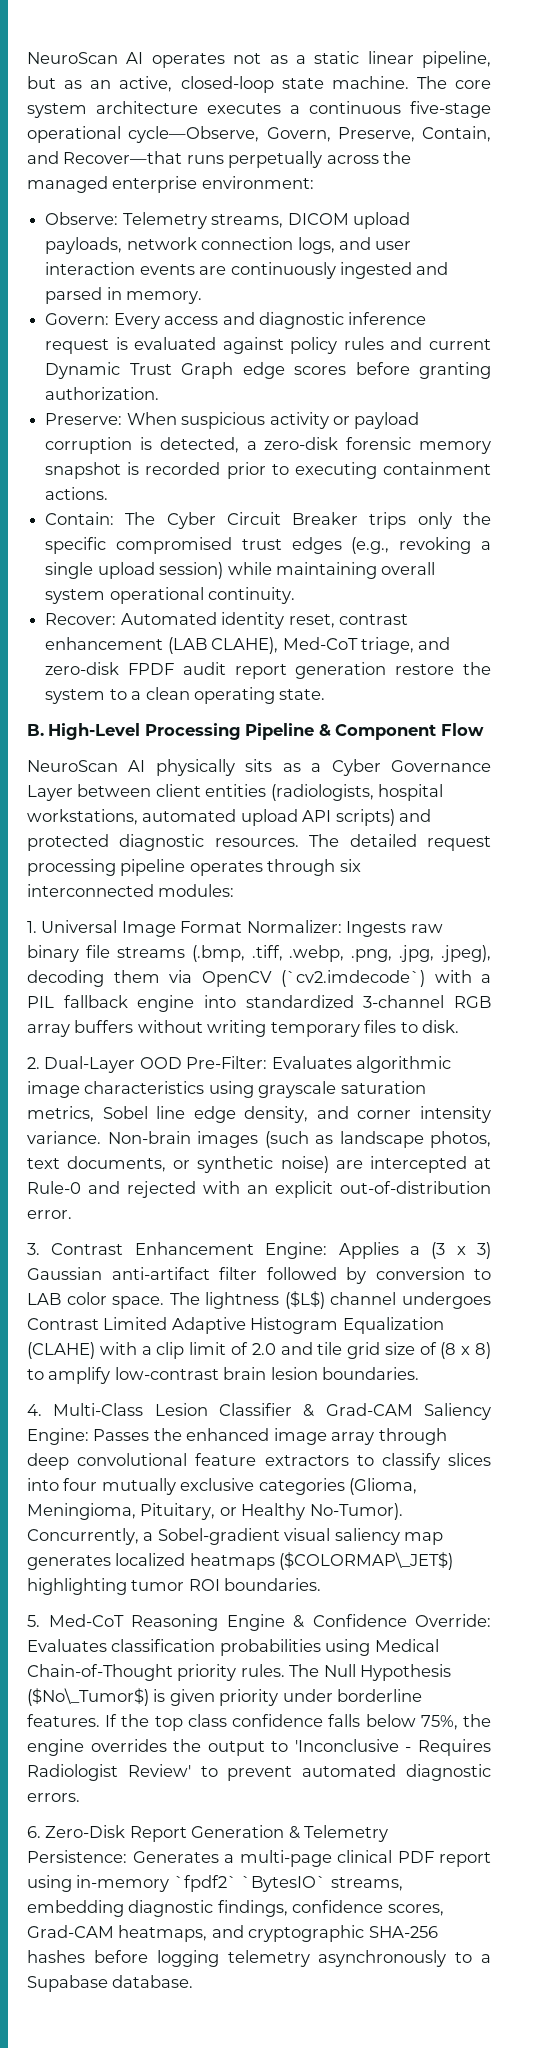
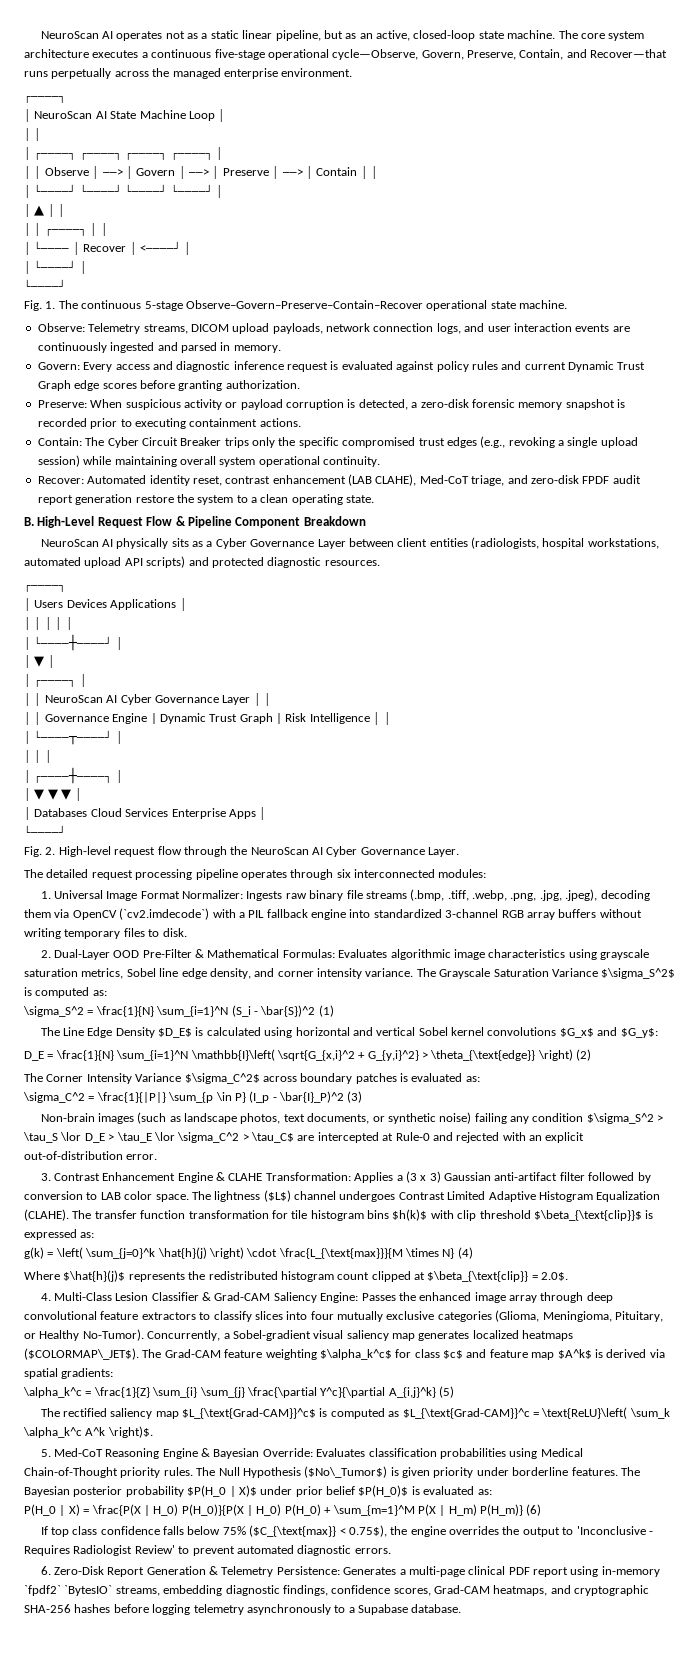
[201,176,314,189] environment: -> [281,68,353,77] [24,96,66,103] [24,109,226,122] [24,128,42,141] [24,147,223,160] [24,166,378,179] [24,184,223,198] [24,204,66,217] [24,223,108,236] [24,241,192,255] [24,260,87,274] [24,279,66,290] [24,300,567,311] environment. // ┌────┐ // │ NeuroScan AI State Machine Loop │ // │ │ // │ ┌────┐ ┌────┐ ┌────┐ ┌────┐ │ // │ │ Observe │ ──> │ Govern │ ──> │ Preserve │ ──> │ Contain │ │ // │ └────┘ └────┘ └────┘ └────┘ │ // │ ▲ │ │ // │ │ ┌────┐ │ │ // │ └──── │ Recover │ <────┘ │ // │ └────┘ │ // └────┘ // Fig. 1. The continuous 5-stage Observe–Govern–Preserve–Contain–Recover operational state machine.
[144,723,484,740] Processing Pipeline & Component Flow -> [97,516,366,528] Request Flow & Pipeline Component Breakdown
(299, 842) none -> [24,585,66,592] [24,598,187,611] [24,617,73,630] [24,634,123,651] [24,655,55,668] [24,674,87,687] [24,693,271,706] [24,712,391,725] [24,730,123,745] [24,750,52,763] [24,767,123,784] [24,788,82,801] [24,807,267,820] [24,825,66,836] [24,846,460,857] // ┌────┐ // │ Users Devices Applications │ // │ │ │ │ │ // │ └────┼────┘ │ // │ ▼ │ // │ ┌────┐ │ // │ │ NeuroScan AI Cyber Governance Layer │ │ // │ │ Governance Engine | Dynamic Trust Graph | Risk Intelligence │ │ // │ └────┬────┘ │ // │ │ │ // │ ┌────┼────┐ │ // │ ▼ ▼ ▼ │ // │ Databases Cloud Services Enterprise Apps │ // └────┘ // Fig. 2. High-level request flow through the NeuroScan AI Cyber Governance Layer. //
[186,1056,268,1069] Pre-Filter: -> [142,949,335,958] Pre-Filter & Mathematical Formulas:
(101, 1137) none -> [416,968,676,979] [24,987,107,998] [23,1005,334,1017] [40,1027,658,1038] [24,1049,592,1061] [24,1073,480,1084] [23,1091,363,1103] The Grayscale Saturation Variance $\sigma_S^2$ is computed as: // \sigma_S^2 = \frac{1}{N} \sum_{i=1}^N (S_i - \bar{S})^2 (1) // The Line Edge Density $D_E$ is calculated using horizontal and vertical Sobel kernel convolutions $G_x$ and $G_y$: // D_E = \frac{1}{N} \sum_{i=1}^N \mathbb{I}\left( \sqrt{G_{x,i}^2 + G_{y,i}^2} > \theta_{\text{edge}} \right) (2) // The Corner Intensity Variance $\sigma_C^2$ across boundary patches is evaluated as: // \sigma_C^2 = \frac{1}{|P|} \sum_{p \in P} (I_p - \bar{I}_P)^2 (3) //
(329, 1164) none -> [474,1113,664,1124] [23,1132,294,1143] failing any condition $\sigma_S^2 > \tau_S \lor D_E > \tau_E \lor \sigma_C^2 > \tau_C$
[265,1242,328,1259] Engine: -> [177,1172,351,1183] Engine & CLAHE Transformation:
[27,1342,491,1359] [27,1367,420,1384] (CLAHE) with a clip limit of 2.0 and tile grid size of (8 x 8) to amplify low-contrast brain lesion boundaries. -> [24,1209,654,1221] [24,1229,95,1240] [24,1247,473,1259] [24,1270,569,1282] (CLAHE). The transfer function transformation for tile histogram bins $h(k)$ with clip threshold $\beta_{\text{clip}}$ is expressed as: // g(k) = \left( \sum_{j=0}^k \hat{h}(j) \right) \cdot \frac{L_{\text{max}}}{M \times N} (4) // Where $\hat{h}(j)$ represents the redistributed histogram count clipped at $\beta_{\text{clip}} = 2.0$.
[279,1552,454,1570] [27,1578,322,1595] ($COLORMAP\_JET$) highlighting tumor ROI boundaries. -> [24,1348,665,1360] [24,1368,114,1379] [23,1386,454,1398] [40,1407,670,1419] [23,1426,153,1438] ($COLORMAP\_JET$). The Grad-CAM feature weighting $\alpha_k^c$ for class $c$ and feature map $A^k$ is derived via spatial gradients: // \alpha_k^c = \frac{1}{Z} \sum_{i} \sum_{j} \frac{\partial Y^c}{\partial A_{i,j}^k} (5) // The rectified saliency map $L_{\text{Grad-CAM}}^c$ is computed as $L_{\text{Grad-CAM}}^c = \text{ReLU}\left( \sum_k \alpha_k^c A^k \right)$.
[312,1614,407,1627] Confidence -> [213,1448,260,1459] Bayesian
[105,1714,150,1727] If the -> [620,1467,640,1476] [24,1485,492,1497] [24,1504,542,1516] [40,1526,48,1535] The Bayesian posterior probability $P(H_0 | X)$ under prior belief $P(H_0)$ is evaluated as: // P(H_0 | X) = \frac{P(X | H_0) P(H_0)}{P(X | H_0) P(H_0) + \sum_{m=1}^M P(X | H_m) P(H_m)} (6) // If
[420,1715,458,1730] 75%, -> [222,1525,387,1537] 75% ($C_{\text{max}} < 0.75$),

